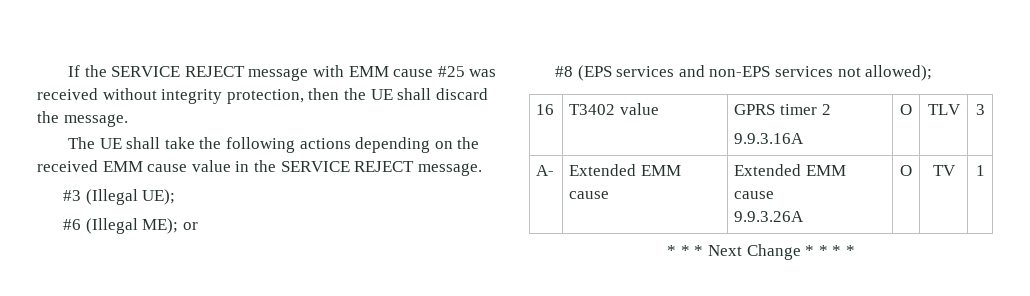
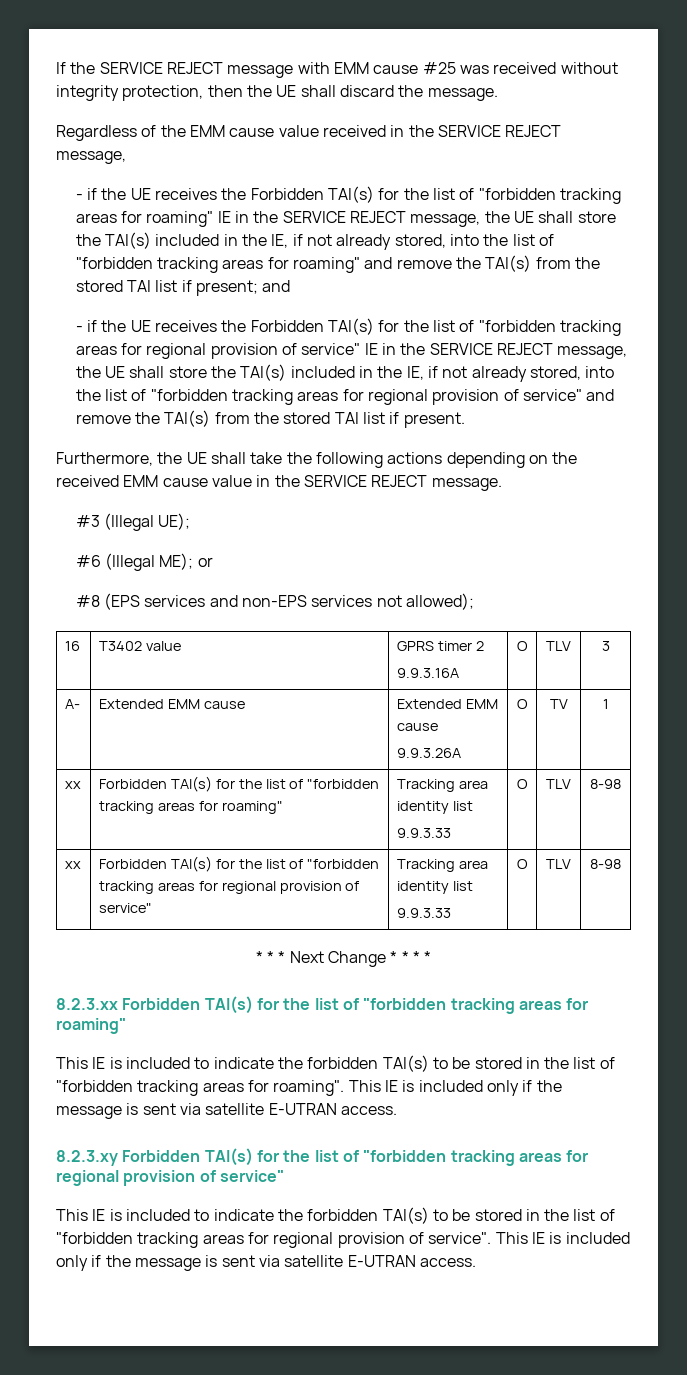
[67,137,95,149] The -> [56,125,562,141] [56,151,126,164] [75,186,621,204] [75,211,616,227] [75,232,554,250] [75,255,600,273] [75,280,291,296] [75,318,621,336] [75,343,628,359] [75,364,615,382] [75,389,615,405] [75,410,465,428] [56,452,183,466] Regardless of the EMM cause value received in the SERVICE REJECT message, // - if the UE receives the Forbidden TAI(s) for the list of "forbidden tracking areas for roaming" IE in the SERVICE REJECT message, the UE shall store the TAI(s) included in the IE, if not already stored, into the list of "forbidden tracking areas for roaming" and remove the TAI(s) from the stored TAI list if present; and // - if the UE receives the Forbidden TAI(s) for the list of "forbidden tracking areas for regional provision of service" IE in the SERVICE REJECT message, the UE shall store the TAI(s) included in the IE, if not already stored, into the list of "forbidden tracking areas for regional provision of service" and remove the TAI(s) from the stored TAI list if present. // Furthermore, the
(985, 170) none -> [64,781,81,789] [98,776,380,792] [98,801,283,814] [396,779,488,792] [396,801,473,814] [396,828,451,838] [517,779,528,789] [546,779,571,789] [590,779,621,789] [64,861,81,869] [98,856,380,872] [98,881,360,894] [98,903,152,913] [396,859,488,872] [396,881,473,894] [396,908,451,918] [517,859,528,869] [546,859,571,869] [590,859,621,869] // xx | Forbidden TAI(s) for the list of "forbidden tracking areas for roaming" | Tracking area identity list // 9.9.3.33 | O | TLV | 8-98 // xx | Forbidden TAI(s) for the list of "forbidden tracking areas for regional provision of service" | Tracking area identity list // 9.9.3.33 | O | TLV | 8-98
(855, 250) none -> [56,996,589,1014] [56,1018,126,1034] [56,1055,615,1072] [56,1080,562,1096] [56,1103,397,1119] [56,1148,589,1166] [56,1170,284,1186] [56,1207,615,1224] [56,1232,630,1248] [56,1255,476,1271] // 8.2.3.xx Forbidden TAI(s) for the list of "forbidden tracking areas for roaming" // This IE is included to indicate the forbidden TAI(s) to be stored in the list of "forbidden tracking areas for roaming". This IE is included only if the message is sent via satellite E-UTRAN access. // 8.2.3.xy Forbidden TAI(s) for the list of "forbidden tracking areas for regional provision of service" // This IE is included to indicate the forbidden TAI(s) to be stored in the list of "forbidden tracking areas for regional provision of service". This IE is included only if the message is sent via satellite E-UTRAN access.

